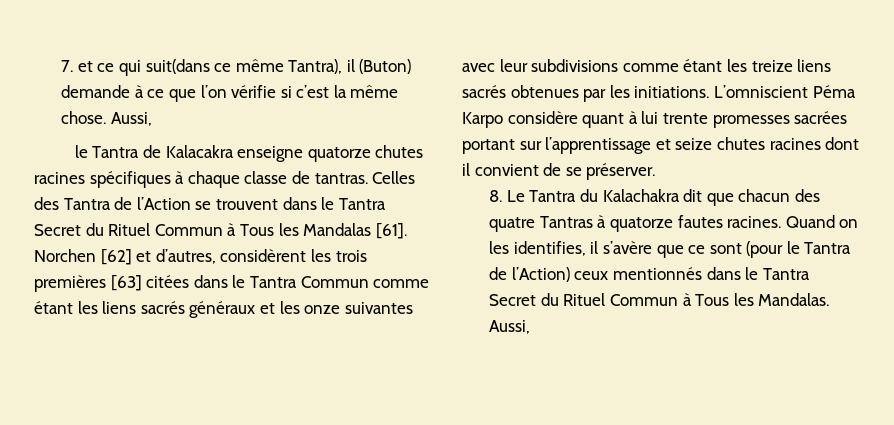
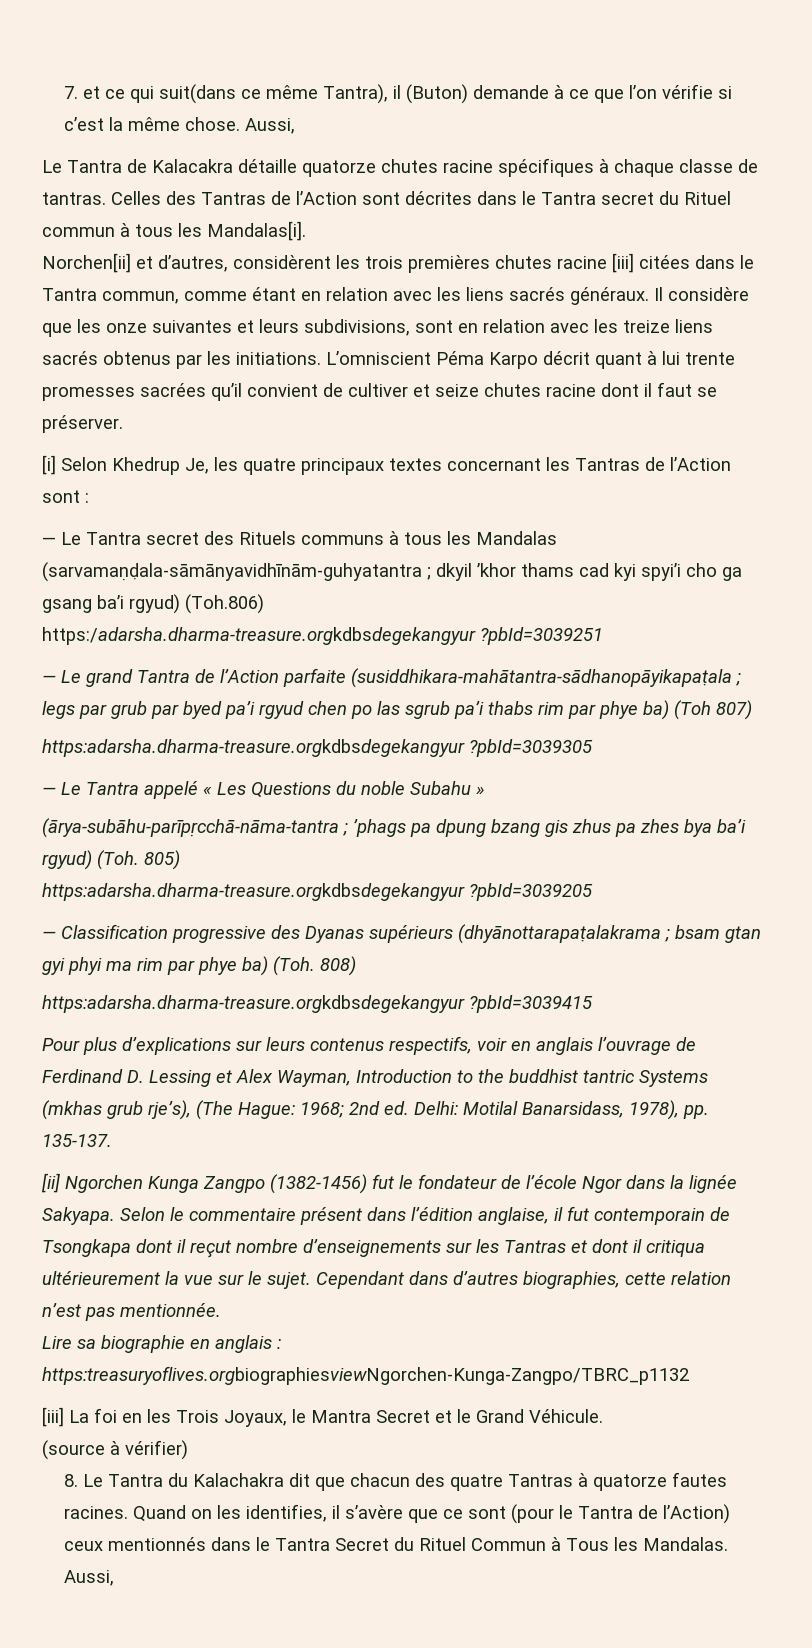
[74,145,88,158] le -> [42,160,62,173] Le
[237,146,304,162] enseigne -> [238,159,297,173] détaille
[34,172,85,184] racines -> [443,160,493,173] racine
[63,197,386,210] [34,223,407,239] [34,249,132,265] Tantra de l’Action se trouvent dans le Tantra Secret du Rituel Commun à Tous les Mandalas [61]. Norchen [62] -> [201,191,731,205] [42,221,306,241] [42,253,131,273] Tantras de l’Action sont décrites dans le Tantra secret du Rituel commun à tous les Mandalas[i]. // Norchen[ii]
[110,275,142,291] [63] -> [495,253,634,273] chutes racine [iii]
[300,276,430,288] [34,301,413,318] [462,59,723,72] Commun comme étant les liens sacrés généraux et les onze suivantes avec leur subdivisions comme étant -> [102,287,749,305] [42,319,589,337] commun, comme étant en relation avec les liens sacrés généraux. Il considère que les onze suivantes et leurs subdivisions, sont en relation avec
[510,85,579,98] obtenues -> [103,351,171,365] obtenus
[507,111,578,124] considère -> [543,351,590,365] décrit
[462,137,652,154] portant sur l’apprentissage -> [211,383,408,401] qu’il convient de cultiver
[769,137,860,150] [462,163,562,176] racines dont il convient de -> [546,382,692,397] racine dont il faut
(656, 171) none -> [42,455,731,475] [42,490,89,503] [42,531,557,545] [42,562,742,582] [42,594,264,614] [42,627,603,645] [42,668,741,688] [42,700,752,720] [42,739,593,757] [42,781,485,799] [42,818,746,838] [42,850,180,870] [42,883,593,901] [42,924,761,944] [42,956,356,976] [42,995,593,1013] [42,1036,696,1055] [42,1069,708,1087] [42,1100,709,1120] [42,1134,112,1147] [41,1173,737,1194] [42,1206,730,1225] [42,1239,705,1258] [42,1271,731,1289] [42,1303,221,1321] [42,1335,281,1353] [42,1366,689,1385] [42,1407,603,1427] [42,1440,188,1460] // [i] Selon Khedrup Je, les quatre principaux textes concernant les Tantras de l’Action sont : // — Le Tantra secret des Rituels communs à tous les Mandalas (sarvamaṇḍala-sāmānyavidhīnām-guhyatantra ; dkyil ’khor thams cad kyi spyi’i cho ga gsang ba’i rgyud) (Toh.806) // https:/adarsha.dharma-treasure.orgkdbsdegekangyur ?pbId=3039251 // — Le grand Tantra de l’Action parfaite (susiddhikara-mahātantra-sādhanopāyikapaṭala ; legs par grub par byed pa’i rgyud chen po las sgrub pa’i thabs rim par phye ba) (Toh 807) // https:adarsha.dharma-treasure.orgkdbsdegekangyur ?pbId=3039305 // — Le Tantra appelé « Les Questions du noble Subahu » // (ārya-subāhu-parīpṛcchā-nāma-tantra ; ’phags pa dpung bzang gis zhus pa zhes bya ba’i rgyud) (Toh. 805) // https:adarsha.dharma-treasure.orgkdbsdegekangyur ?pbId=3039205 // — Classification progressive des Dyanas supérieurs (dhyānottarapaṭalakrama ; bsam gtan gyi phyi ma rim par phye ba) (Toh. 808) // https:adarsha.dharma-treasure.orgkdbsdegekangyur ?pbId=3039415 // Pour plus d’explications sur leurs contenus respectifs, voir en anglais l’ouvrage de Ferdinand D. Lessing et Alex Wayman, Introduction to the buddhist tantric Systems (mkhas grub rje’s), (The Hague: 1968; 2nd ed. Delhi: Motilal Banarsidass, 1978), pp. 135-137. // [ii] Ngorchen Kunga Zangpo (1382-1456) fut le fondateur de l’école Ngor dans la lignée Sakyapa. Selon le commentaire présent dans l’édition anglaise, il fut contemporain de Tsongkapa dont il reçut nombre d’enseignements sur les Tantras et dont il critiqua ultérieurement la vue sur le sujet. Cependant dans d’autres biographies, cette relation n’est pas mentionnée. // Lire sa biographie en anglais : https:treasuryoflives.orgbiographiesviewNgorchen-Kunga-Zangpo/TBRC_p1132 // [iii] La foi en les Trois Joyaux, le Mantra Secret et le Grand Véhicule. // (source à vérifier)

